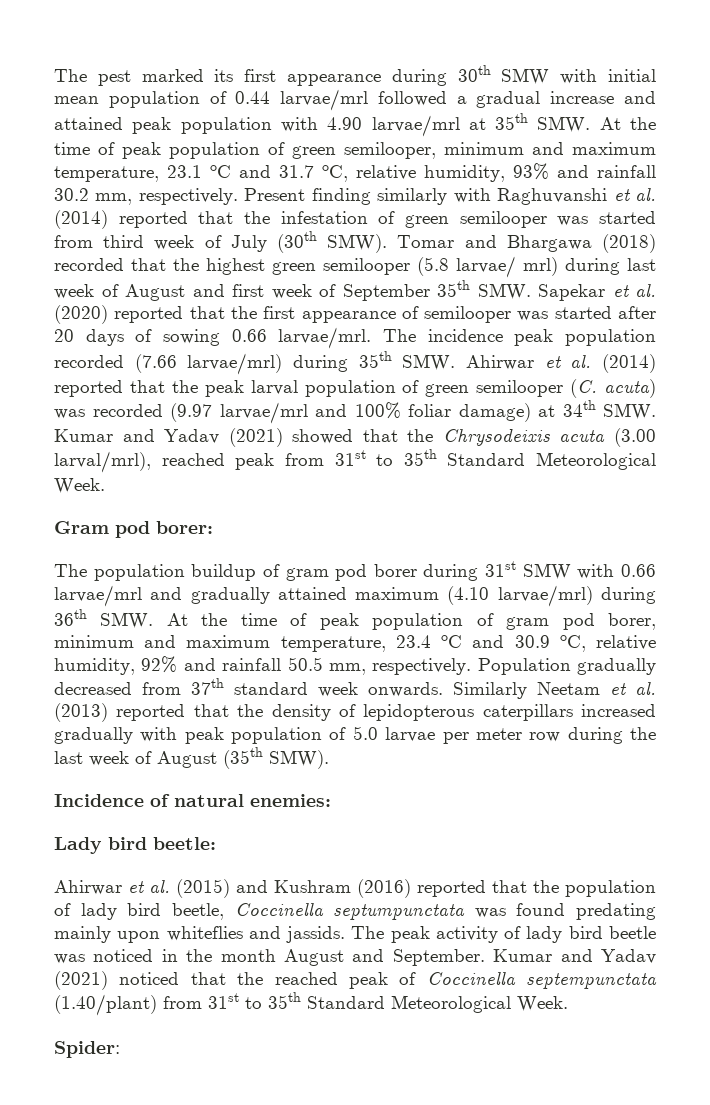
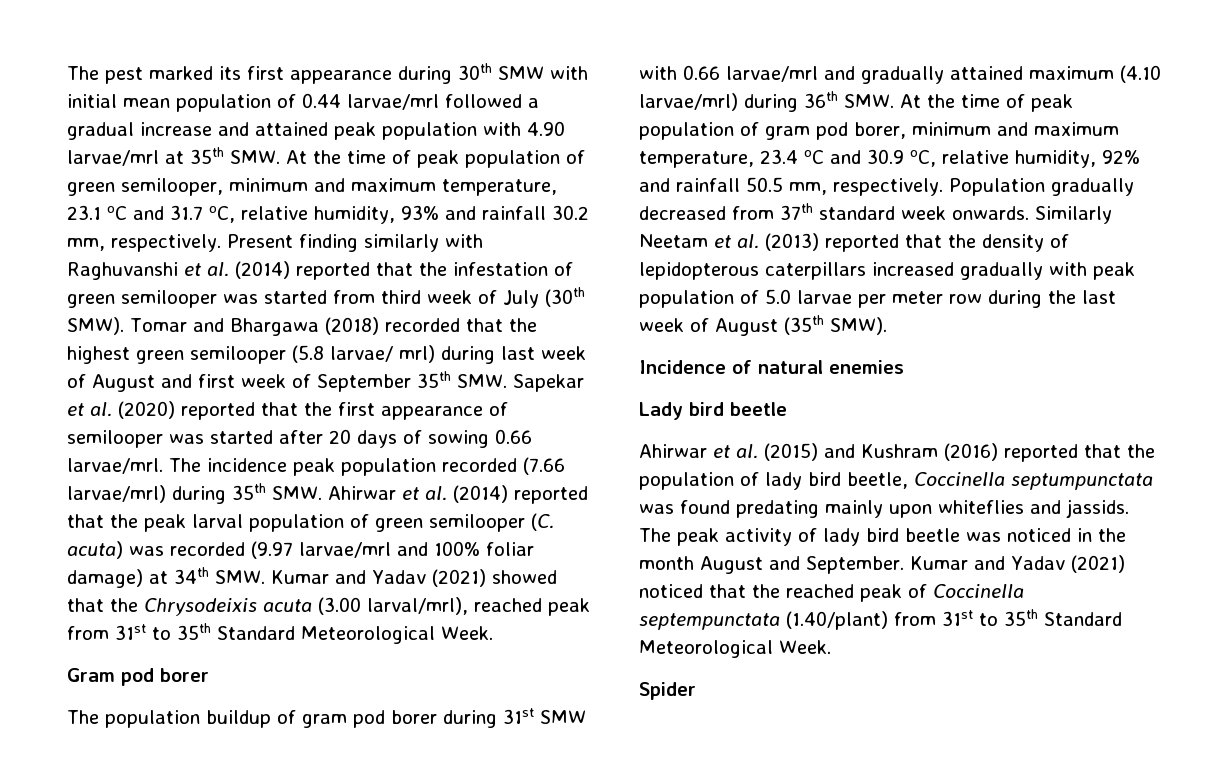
[156,521,213,534] borer: -> [160,668,209,682] borer
[250,794,331,807] enemies: -> [829,360,904,374] enemies
[153,837,216,850] beetle: -> [730,402,787,416] beetle
[54,1041,120,1058] Spider: -> [639,682,696,700] Spider

